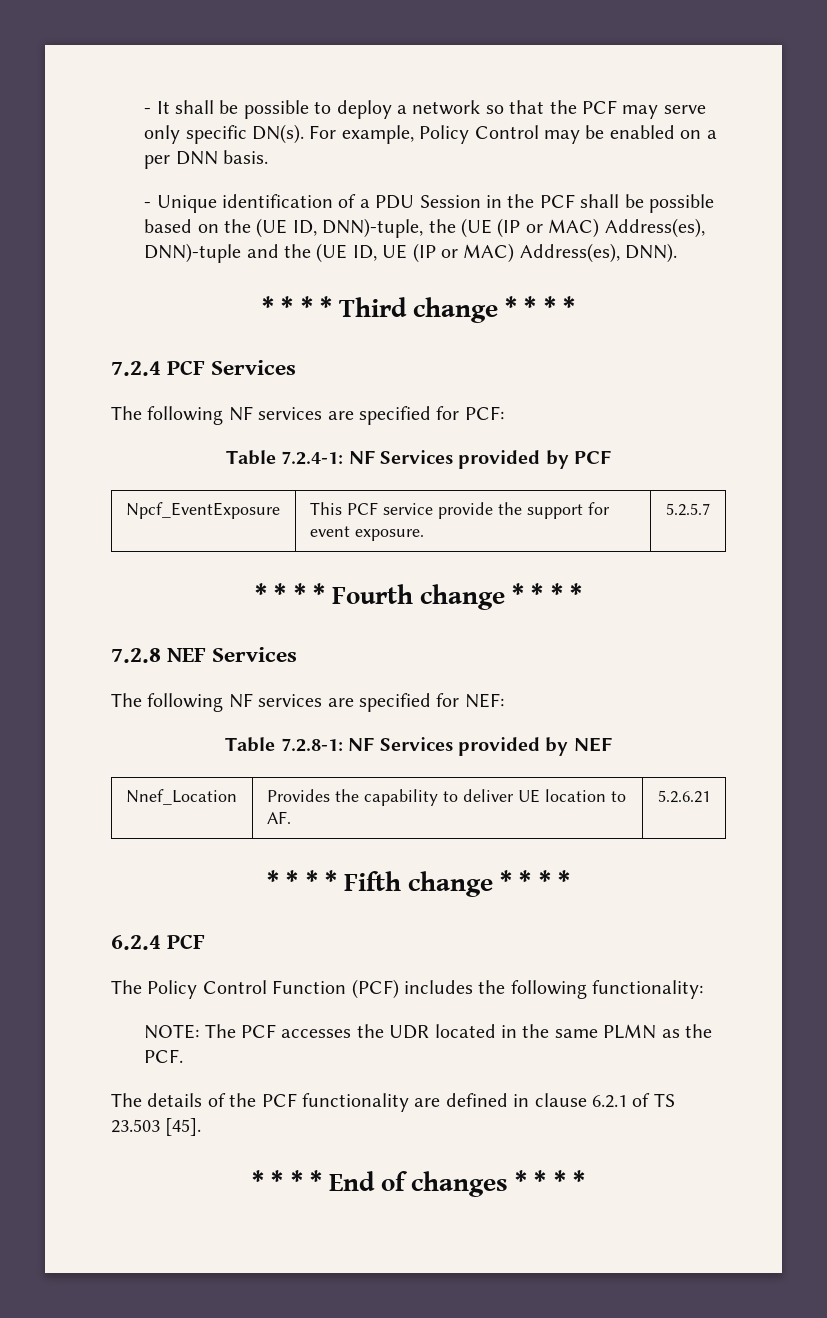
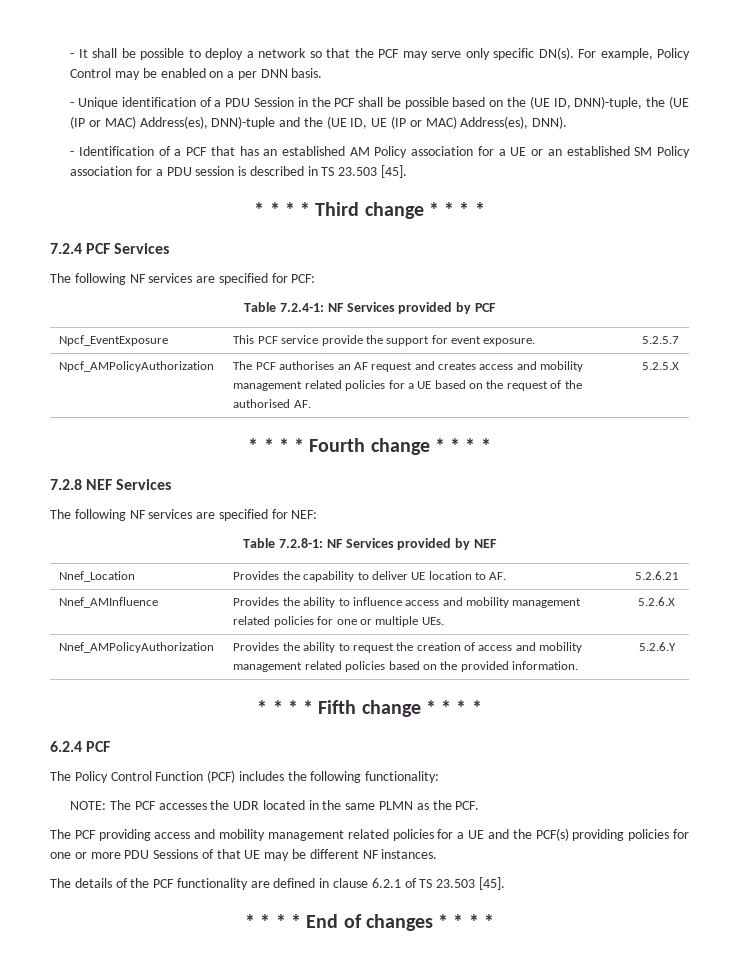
(678, 253) none -> [70,146,690,158] [70,165,408,178] // - Identification of a PCF that has an established AM Policy association for a UE or an established SM Policy association for a PDU session is described in TS 23.503 [45].
(710, 509) none -> [59,361,215,372] [233,361,584,372] [233,380,582,391] [233,399,311,408] [641,362,679,370] // Npcf_AMPolicyAuthorization | The PCF authorises an AF request and creates access and mobility management related policies for a UE based on the request of the authorised AF. | 5.2.5.X
(710, 796) none -> [59,597,159,608] [233,597,582,608] [233,616,444,627] [638,597,675,606] [59,642,215,653] [233,642,583,653] [233,661,579,672] [638,642,676,651] // Nnef_AMInfluence | Provides the ability to influence access and mobility management related policies for one or multiple UEs. | 5.2.6.X // Nnef_AMPolicyAuthorization | Provides the ability to request the creation of access and mobility management related policies based on the provided information. | 5.2.6.Y
(184, 1056) none -> [50,828,690,841] [50,849,438,861] // The PCF providing access and mobility management related policies for a UE and the PCF(s) providing policies for one or more PDU Sessions of that UE may be different NF instances.

